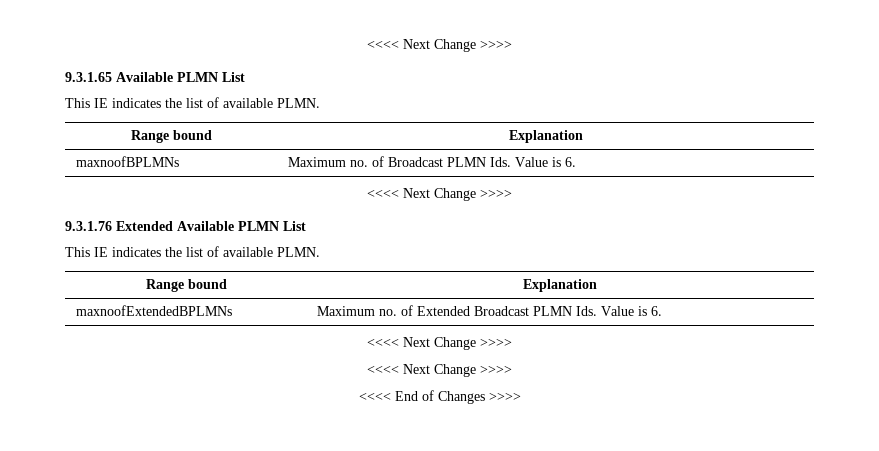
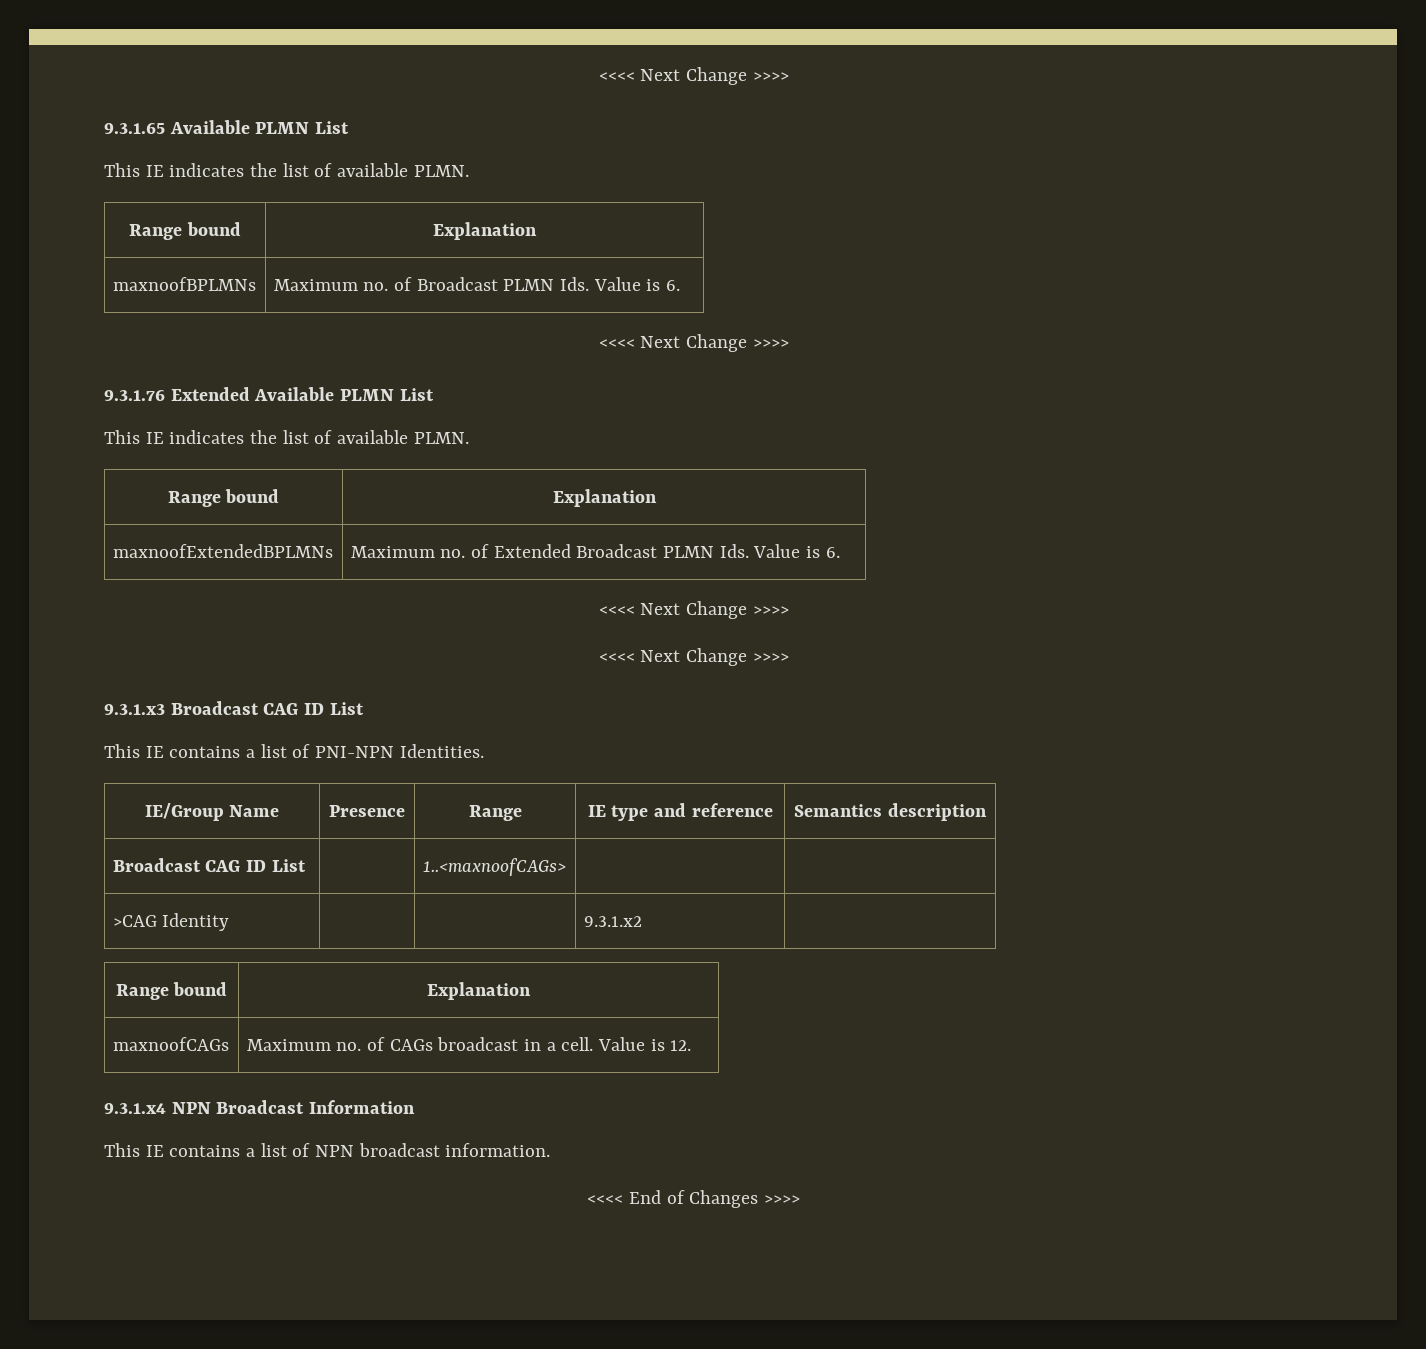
(512, 369) none -> [104,701,364,715] [104,744,484,758] [144,803,280,821] [329,805,405,817] [468,805,522,821] [587,803,773,821] [794,803,987,821] [112,858,306,872] [422,858,566,876] [112,913,230,931] [583,916,642,927] [115,982,228,1000] [427,982,531,1000] [112,1037,229,1051] [246,1037,692,1051] [104,1100,416,1114] [104,1143,551,1157] // 9.3.1.x3 Broadcast CAG ID List // This IE contains a list of PNI-NPN Identities. // IE/Group Name | Presence | Range | IE type and reference | Semantics description // Broadcast CAG ID List | | 1..<maxnoofCAGs> | | // >CAG Identity | | | 9.3.1.x2 | // Range bound | Explanation // maxnoofCAGs | Maximum no. of CAGs broadcast in a cell. Value is 12. // 9.3.1.x4 NPN Broadcast Information // This IE contains a list of NPN broadcast information.

